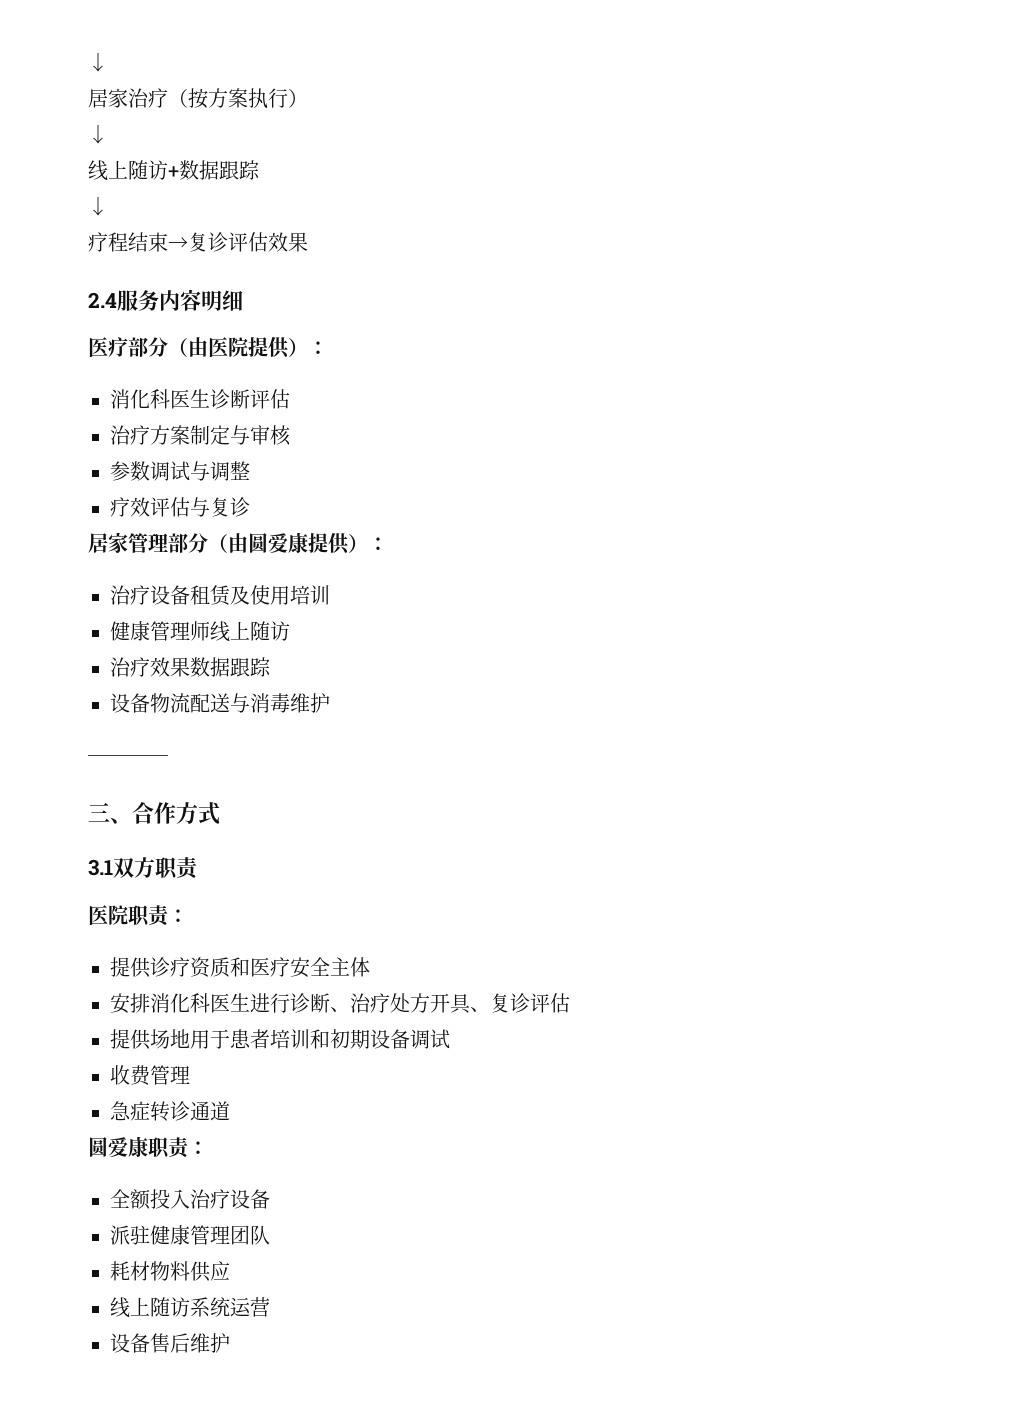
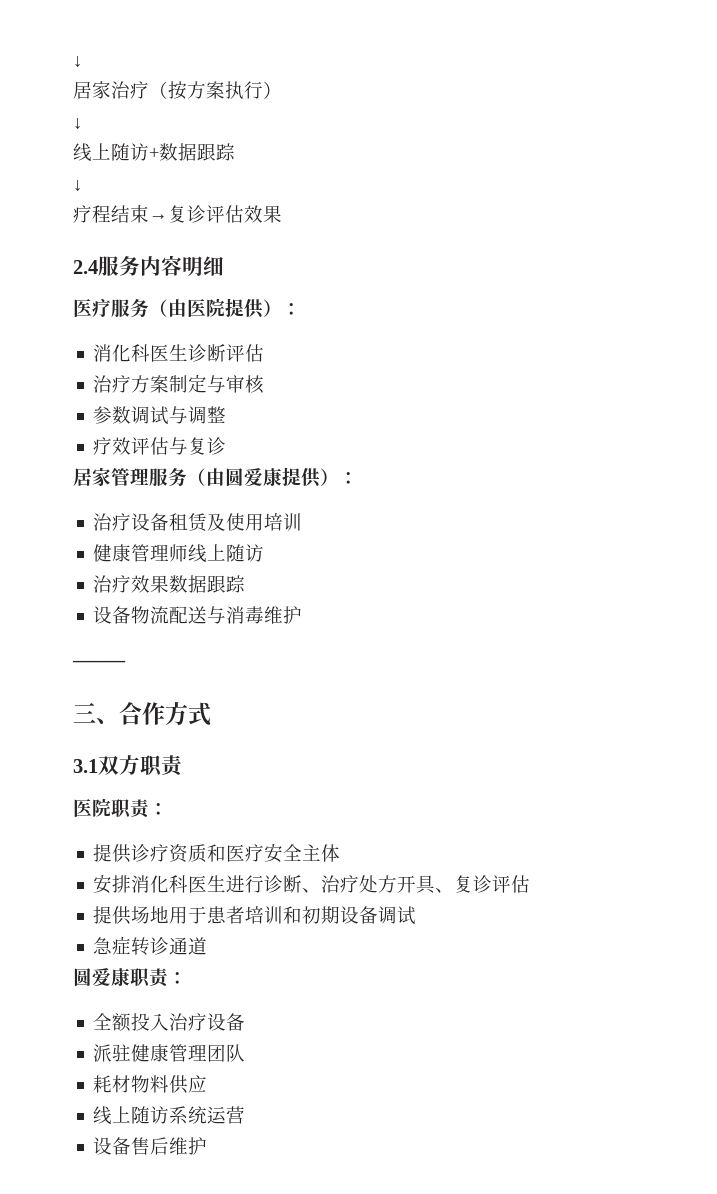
[128,337,168,357] 部分 -> [111,299,149,318] 服务
[168,533,208,553] 部分 -> [149,468,187,487] 服务
[110,1065,190,1086] // 收费管理 -> (417, 915) none

